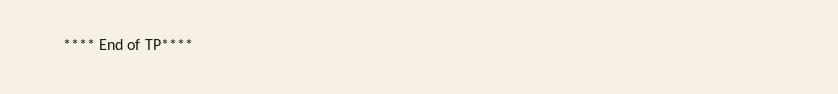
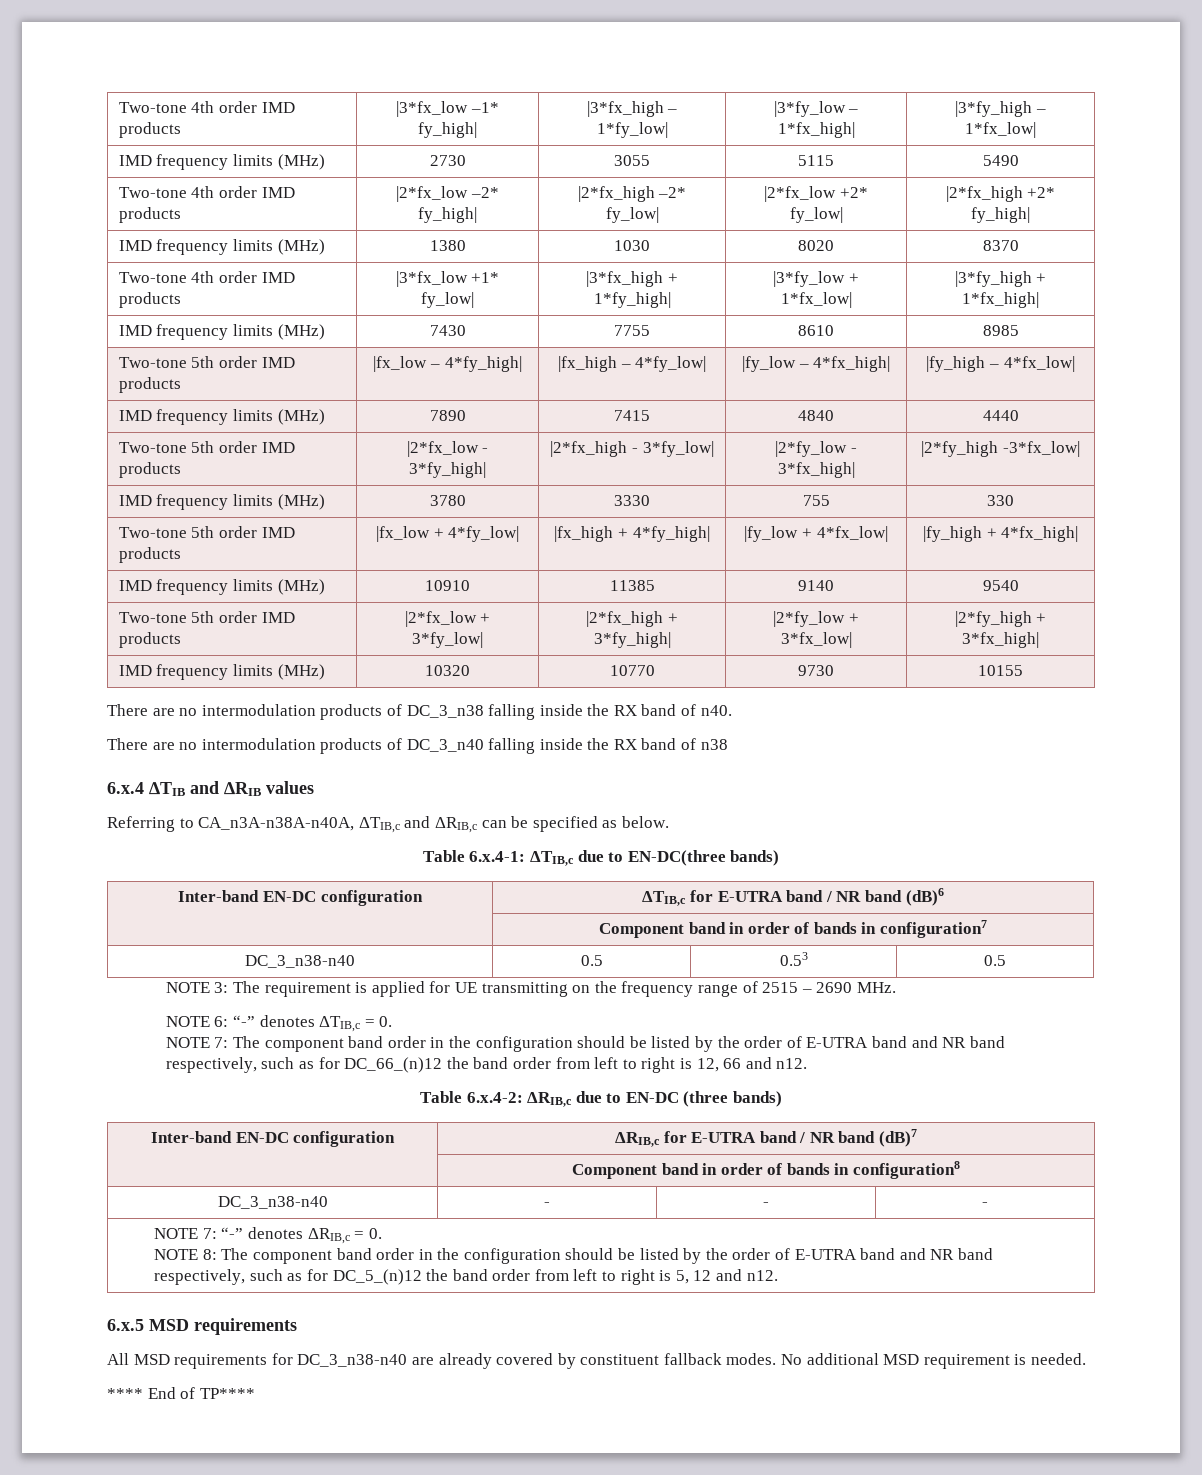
(63, 44) none -> [118,101,295,113] [118,122,181,138] [396,101,499,117] [418,122,477,138] [586,101,678,117] [596,122,668,138] [773,101,859,117] [777,122,855,138] [955,101,1046,117] [965,122,1036,138] [118,154,325,170] [429,155,466,166] [614,155,650,166] [798,155,834,166] [982,155,1019,166] [118,186,295,198] [118,207,181,223] [396,186,499,202] [418,207,477,223] [577,186,687,202] [605,207,659,223] [764,186,868,202] [789,207,843,223] [945,186,1056,202] [971,207,1030,223] [118,239,325,255] [429,240,466,251] [614,240,650,251] [798,240,834,251] [982,240,1019,251] [118,271,295,283] [118,292,181,308] [395,271,500,287] [421,292,474,308] [586,271,678,287] [593,292,671,308] [773,271,859,287] [780,292,852,308] [954,271,1047,287] [962,292,1039,308] [118,324,325,340] [429,325,466,336] [614,325,650,336] [798,325,834,336] [982,325,1019,336] [118,356,295,368] [118,377,181,393] [373,356,522,372] [557,356,707,372] [741,356,891,372] [926,356,1075,372] [118,409,325,425] [429,410,466,421] [614,410,650,421] [798,410,834,421] [982,410,1019,421] [118,441,295,453] [118,462,181,478] [406,441,489,457] [409,462,486,478] [550,441,714,457] [775,441,857,457] [777,462,855,478] [921,441,1080,457] [118,494,325,510] [429,495,466,506] [614,495,650,506] [802,495,830,506] [987,495,1014,506] [118,526,295,538] [118,547,181,563] [375,526,520,542] [554,526,710,542] [744,526,888,542] [922,526,1079,542] [118,579,325,595] [425,580,470,591] [609,580,655,591] [798,580,834,591] [982,580,1019,591] [118,611,295,623] [118,632,181,648] [404,611,491,627] [412,632,483,648] [586,611,678,627] [593,632,671,648] [773,611,859,627] [780,632,852,648] [954,611,1047,627] [962,632,1039,648] [118,664,325,680] [425,665,470,676] [609,665,655,676] [798,665,834,676] [978,665,1023,676] [107,704,732,720] [107,738,728,754] [107,781,314,796] [107,816,669,833] [422,850,780,866] [178,890,423,906] [642,888,944,906] [598,920,988,938] [245,955,355,968] [580,955,603,966] [779,952,808,966] [984,955,1006,966] [165,981,896,997] [165,1015,393,1032] [165,1036,1005,1052] [165,1057,808,1073] [419,1091,783,1107] [150,1131,396,1147] [614,1129,918,1147] [571,1161,961,1179] [217,1196,328,1209] [544,1202,550,1207] [763,1202,769,1207] [982,1202,988,1207] [154,1227,382,1244] [154,1248,993,1264] [154,1269,778,1285] [107,1318,297,1335] [107,1353,1087,1369] Two-tone 4th order IMD products | |3*fx_low –1* fy_high| | |3*fx_high – 1*fy_low| | |3*fy_low – 1*fx_high| | |3*fy_high – 1*fx_low| // IMD frequency limits (MHz) | 2730 | 3055 | 5115 | 5490 // Two-tone 4th order IMD products | |2*fx_low –2* fy_high| | |2*fx_high –2* fy_low| | |2*fx_low +2* fy_low| | |2*fx_high +2* fy_high| // IMD frequency limits (MHz) | 1380 | 1030 | 8020 | 8370 // Two-tone 4th order IMD products | |3*fx_low +1* fy_low| | |3*fx_high + 1*fy_high| | |3*fy_low + 1*fx_low| | |3*fy_high + 1*fx_high| // IMD frequency limits (MHz) | 7430 | 7755 | 8610 | 8985 // Two-tone 5th order IMD products | |fx_low – 4*fy_high| | |fx_high – 4*fy_low| | |fy_low – 4*fx_high| | |fy_high – 4*fx_low| // IMD frequency limits (MHz) | 7890 | 7415 | 4840 | 4440 // Two-tone 5th order IMD products | |2*fx_low - 3*fy_high| | |2*fx_high - 3*fy_low| | |2*fy_low - 3*fx_high| | |2*fy_high -3*fx_low| // IMD frequency limits (MHz) | 3780 | 3330 | 755 | 330 // Two-tone 5th order IMD products | |fx_low + 4*fy_low| | |fx_high + 4*fy_high| | |fy_low + 4*fx_low| | |fy_high + 4*fx_high| // IMD frequency limits (MHz) | 10910 | 11385 | 9140 | 9540 // Two-tone 5th order IMD products | |2*fx_low + 3*fy_low| | |2*fx_high + 3*fy_high| | |2*fy_low + 3*fx_low| | |2*fy_high + 3*fx_high| // IMD frequency limits (MHz) | 10320 | 10770 | 9730 | 10155 // There are no intermodulation products of DC_3_n38 falling inside the RX band of n40. // There are no intermodulation products of DC_3_n40 falling inside the RX band of n38 // 6.x.4 ∆TIB and ∆RIB values // Referring to CA_n3A-n38A-n40A, ΔTIB,c and ΔRIB,c can be specified as below. // Table 6.x.4-1: ΔTIB,c due to EN-DC(three bands) // Inter-band EN-DC configuration | ΔTIB,c for E-UTRA band / NR band (dB)6 // | Component band in order of bands in configuration7 // DC_3_n38-n40 | 0.5 | 0.53 | 0.5 // NOTE 3: The requirement is applied for UE transmitting on the frequency range of 2515 – 2690 MHz. // NOTE 6: “-” denotes ΔTIB,c = 0. // NOTE 7: The component band order in the configuration should be listed by the order of E-UTRA band and NR band respectively, such as for DC_66_(n)12 the band order from left to right is 12, 66 and n12. // Table 6.x.4-2: ΔRIB,c due to EN-DC (three bands) // Inter-band EN-DC configuration | ΔRIB,c for E-UTRA band / NR band (dB)7 // | Component band in order of bands in configuration8 // DC_3_n38-n40 | - | - | - // NOTE 7: “-” denotes ΔRIB,c = 0. // NOTE 8: The component band order in the configuration should be listed by the order of E-UTRA band and NR band respectively, such as for DC_5_(n)12 the band order from left to right is 5, 12 and n12. // 6.x.5 MSD requirements // All MSD requirements for DC_3_n38-n40 are already covered by constituent fallback modes. No additional MSD requirement is needed. //

